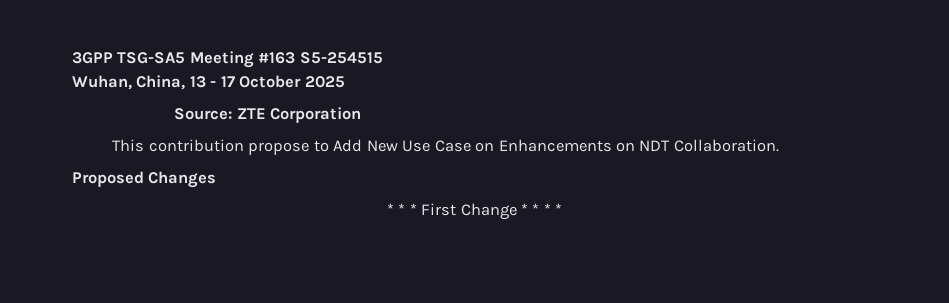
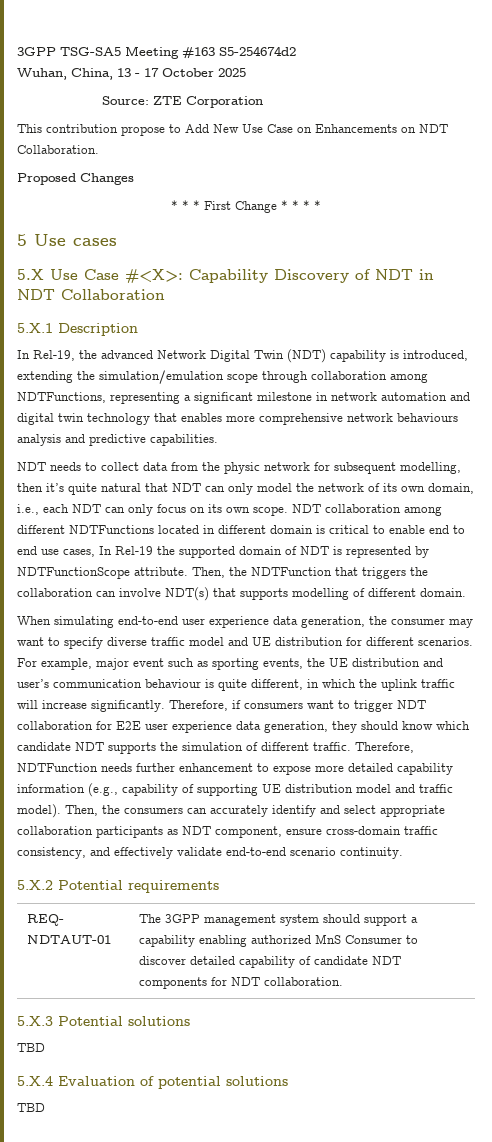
[299,52,383,64] S5-254515 -> [219,46,296,56] S5-254674d2
(563, 209) none -> [17,234,117,246] [17,269,434,283] [17,289,165,300] [17,323,138,336] [17,349,468,363] [17,370,428,384] [17,392,470,404] [17,413,458,425] [17,434,218,446] [17,462,461,474] [17,483,474,495] [17,504,442,516] [17,525,465,534] [17,546,429,558] [17,567,428,579] [17,587,466,601] [17,616,473,628] [17,637,473,649] [17,658,443,670] [17,679,455,691] [17,700,426,712] [17,721,470,733] [17,742,414,754] [17,763,453,775] [17,783,453,797] [17,804,445,818] [17,826,438,838] [17,847,403,859] [17,880,219,893] [26,914,64,926] [26,935,111,944] [138,914,418,926] [138,934,418,947] [138,956,401,968] [138,977,343,989] [17,1016,190,1026] [17,1043,45,1052] [17,1076,288,1089] [17,1103,45,1112] // 5 Use cases // 5.X Use Case #<X>: Capability Discovery of NDT in NDT Collaboration // 5.X.1 Description // In Rel-19, the advanced Network Digital Twin (NDT) capability is introduced, extending the simulation/emulation scope through collaboration among NDTFunctions, representing a significant milestone in network automation and digital twin technology that enables more comprehensive network behaviours analysis and predictive capabilities. // NDT needs to collect data from the physic network for subsequent modelling, then it’s quite natural that NDT can only model the network of its own domain, i.e., each NDT can only focus on its own scope. NDT collaboration among different NDTFunctions located in different domain is critical to enable end to end use cases, In Rel-19 the supported domain of NDT is represented by NDTFunctionScope attribute. Then, the NDTFunction that triggers the collaboration can involve NDT(s) that supports modelling of different domain. // When simulating end-to-end user experience data generation, the consumer may want to specify diverse traffic model and UE distribution for different scenarios. For example, major event such as sporting events, the UE distribution and user’s communication behaviour is quite different, in which the uplink traffic will increase significantly. Therefore, if consumers want to trigger NDT collaboration for E2E user experience data generation, they should know which candidate NDT supports the simulation of different traffic. Therefore, NDTFunction needs further enhancement to expose more detailed capability information (e.g., capability of supporting UE distribution model and traffic model). Then, the consumers can accurately identify and select appropriate collaboration participants as NDT component, ensure cross-domain traffic consistency, and effectively validate end-to-end scenario continuity. // 5.X.2 Potential requirements // REQ- NDTAUT-01 | The 3GPP management system should support a capability enabling authorized MnS Consumer to discover detailed capability of candidate NDT components for NDT collaboration. // 5.X.3 Potential solutions // TBD // 5.X.4 Evaluation of potential solutions // TBD

